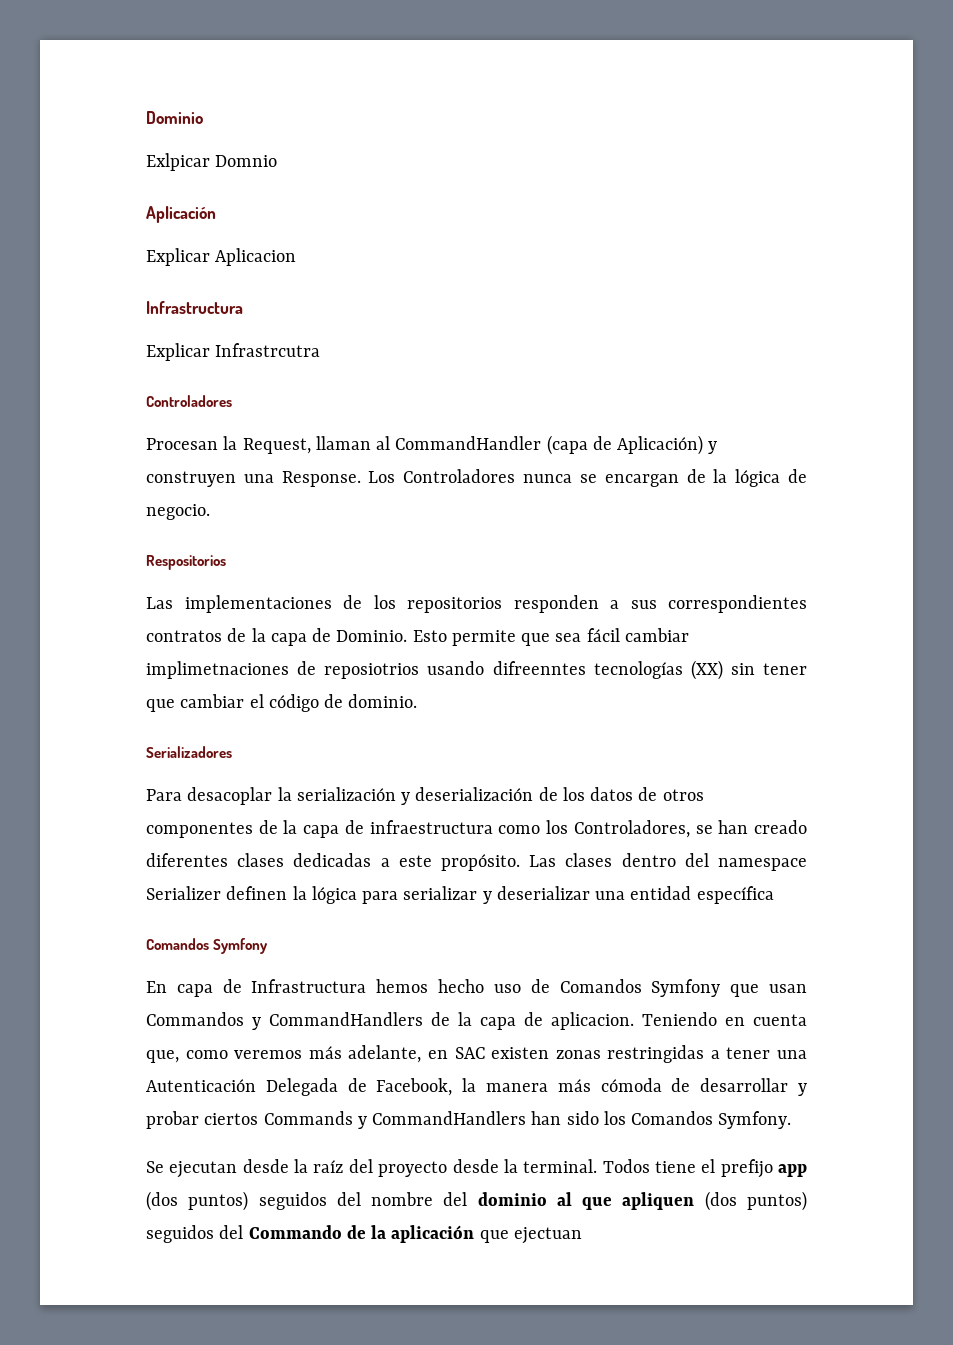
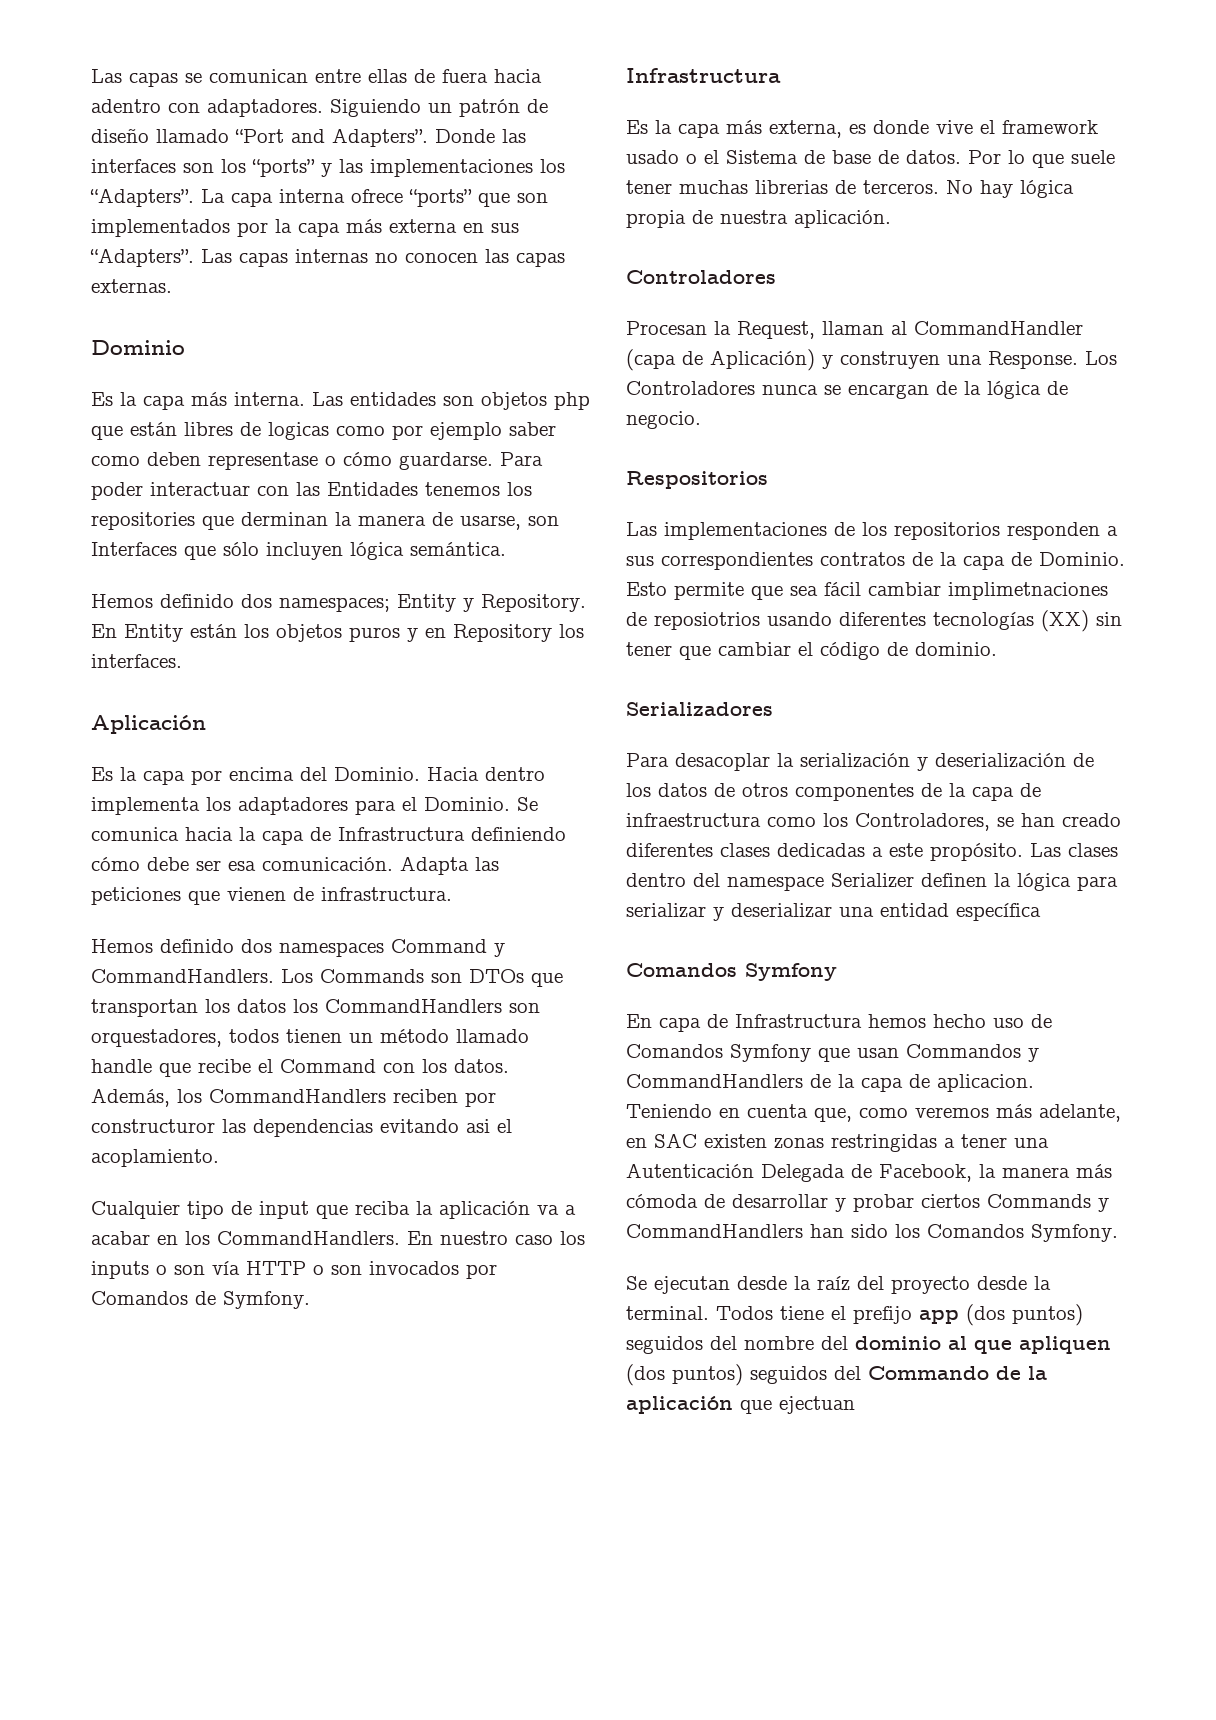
[146,111,203,124] [146,153,278,171] [146,206,216,223] [146,248,297,266] [146,301,243,314] [146,343,321,361] Dominio // Exlpicar Domnio // Aplicación // Explicar Aplicacion // Infrastructura // Explicar Infrastrcutra -> [91,69,542,87] [91,99,548,117] [91,128,526,147] [91,159,565,177] [90,188,548,207] [91,219,519,237] [90,248,565,267] [91,279,172,293] [91,340,185,355] [91,392,590,410] [91,422,556,440] [91,452,543,470] [91,482,532,500] [91,512,559,530] [91,542,506,560] [91,594,586,612] [91,624,584,642] [91,654,182,668] [91,715,206,734] [91,767,545,785] [91,797,538,815] [91,827,566,845] [91,856,499,875] [91,887,452,905] [91,939,505,957] [91,969,563,987] [91,999,540,1017] [91,1029,529,1047] [91,1059,509,1077] [91,1088,496,1107] [91,1119,512,1137] [91,1149,219,1167] [91,1201,576,1219] [91,1231,585,1245] [91,1261,497,1279] [91,1291,310,1309] [626,68,781,83] [626,120,1098,138] [626,150,1115,168] [626,180,1074,198] [626,210,891,228] Las capas se comunican entre ellas de fuera hacia adentro con adaptadores. Siguiendo un patrón de diseño llamado “Port and Adapters”. Donde las interfaces son los “ports” y las implementaciones los “Adapters”. La capa interna ofrece “ports” que son implementados por la capa más externa en sus “Adapters”. Las capas internas no conocen las capas externas. // Dominio // Es la capa más interna. Las entidades son objetos php que están libres de logicas como por ejemplo saber como deben representase o cómo guardarse. Para poder interactuar con las Entidades tenemos los repositories que derminan la manera de usarse, son Interfaces que sólo incluyen lógica semántica. // Hemos definido dos namespaces; Entity y Repository. En Entity están los objetos puros y en Repository los interfaces. // Aplicación // Es la capa por encima del Dominio. Hacia dentro implementa los adaptadores para el Dominio. Se comunica hacia la capa de Infrastructura definiendo cómo debe ser esa comunicación. Adapta las peticiones que vienen de infrastructura. // Hemos definido dos namespaces Command y CommandHandlers. Los Commands son DTOs que transportan los datos los CommandHandlers son orquestadores, todos tienen un método llamado handle que recibe el Command con los datos. Además, los CommandHandlers reciben por constructuror las dependencias evitando asi el acoplamiento. // Cualquier tipo de input que reciba la aplicación va a acabar en los CommandHandlers. En nuestro caso los inputs o son vía HTTP o son invocados por Comandos de Symfony. // Infrastructura // Es la capa más externa, es donde vive el framework usado o el Sistema de base de datos. Por lo que suele tener muchas librerias de terceros. No hay lógica propia de nuestra aplicación.
[492,661,586,675] difreenntes -> [839,612,926,626] diferentes

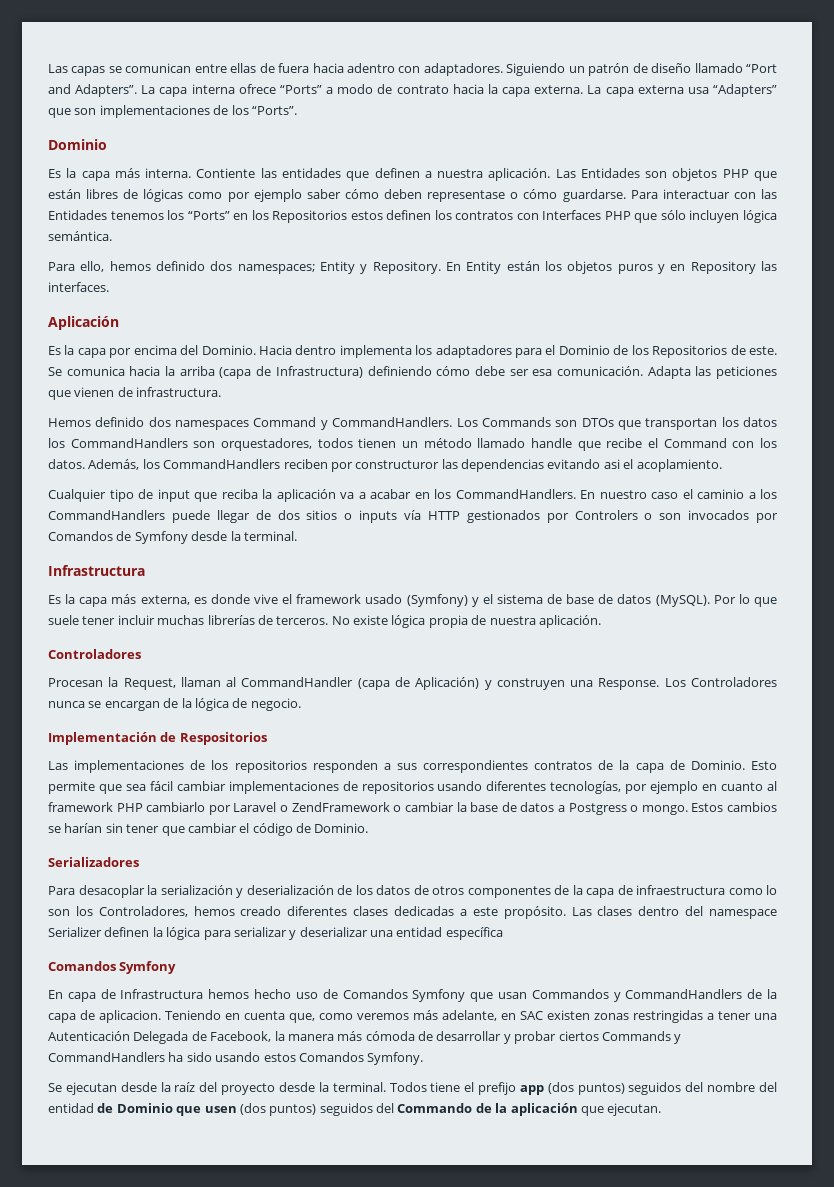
[435,129,526,143] [91,159,565,177] [90,188,548,207] [91,219,519,237] [90,248,565,267] [91,279,172,293] Donde las interfaces son los “ports” y las implementaciones los “Adapters”. La capa interna ofrece “ports” que son implementados por la capa más externa en sus “Adapters”. Las capas internas no conocen las capas externas. -> [141,84,777,97] [48,105,297,118] La capa interna ofrece “Ports” a modo de contrato hacia la capa externa. La capa externa usa “Adapters” que son implementaciones de los “Ports”.
[312,392,436,406] Las entidades -> [196,168,640,181] Contiente las entidades que definen a nuestra aplicación. Las Entidades
[554,392,590,410] php -> [722,169,749,178] PHP
[268,422,329,440] logicas -> [143,189,184,202] lógicas
[91,456,140,466] como -> [344,189,379,199] cómo
[91,482,143,500] poder -> (658, 194) none
[91,512,559,530] [91,542,177,556] repositories que derminan la manera de usarse, son Interfaces -> [187,210,631,223] “Ports” en los Repositorios estos definen los contratos con Interfaces PHP
[91,594,153,608] Hemos -> [48,261,151,272] Para ello, hemos
[559,624,584,638] los -> [761,261,778,271] las
[424,797,538,811] [91,827,465,845] Dominio. Se comunica hacia la capa de Infrastructura -> [558,345,778,358] [48,366,363,379] Dominio de los Repositorios de este. Se comunica hacia la arriba (capa de Infrastructura)
[560,1231,585,1245] [91,1261,306,1279] los inputs o son vía HTTP -> [682,489,777,499] [48,510,638,523] el caminio a los CommandHandlers puede llegar de dos sitios o inputs vía HTTP gestionados por Controlers
[223,1291,310,1309] Symfony. -> [134,531,297,544] Symfony desde la terminal.
[686,150,798,164] o el Sistema -> [406,594,543,607] (Symfony) y el sistema
[906,150,961,164] datos. -> [617,594,710,607] datos (MySQL).
[679,180,828,194] muchas librerias -> [117,615,255,625] incluir muchas librerías
[980,180,1013,198] hay -> [353,615,388,625] existe
(701, 420) none -> [48,732,177,745] Implementación de
[948,582,1108,600] [626,610,1089,632] implimetnaciones de reposiotrios usando diferentes tecnologías (XX) -> [228,781,777,794] [48,802,777,815] [48,823,103,833] implementaciones de repositorios usando diferentes tecnologías, por ejemplo en cuanto al framework PHP cambiarlo por Laravel o ZendFramework o cambiar la base de datos a Postgress o mongo. Estos cambios se harían
[915,642,997,656] dominio. -> [314,823,369,833] Dominio.
[823,813,1055,831] los Controladores, se han -> [766,885,777,895] [48,906,235,917] lo son los Controladores, hemos
[810,1224,920,1238] han sido los -> [168,1052,296,1062] ha sido usando estos
[855,1336,1111,1354] dominio al que apliquen -> [48,1103,237,1116] entidad de Dominio que usen
[779,1396,855,1414] ejectuan -> [607,1103,662,1116] ejecutan.

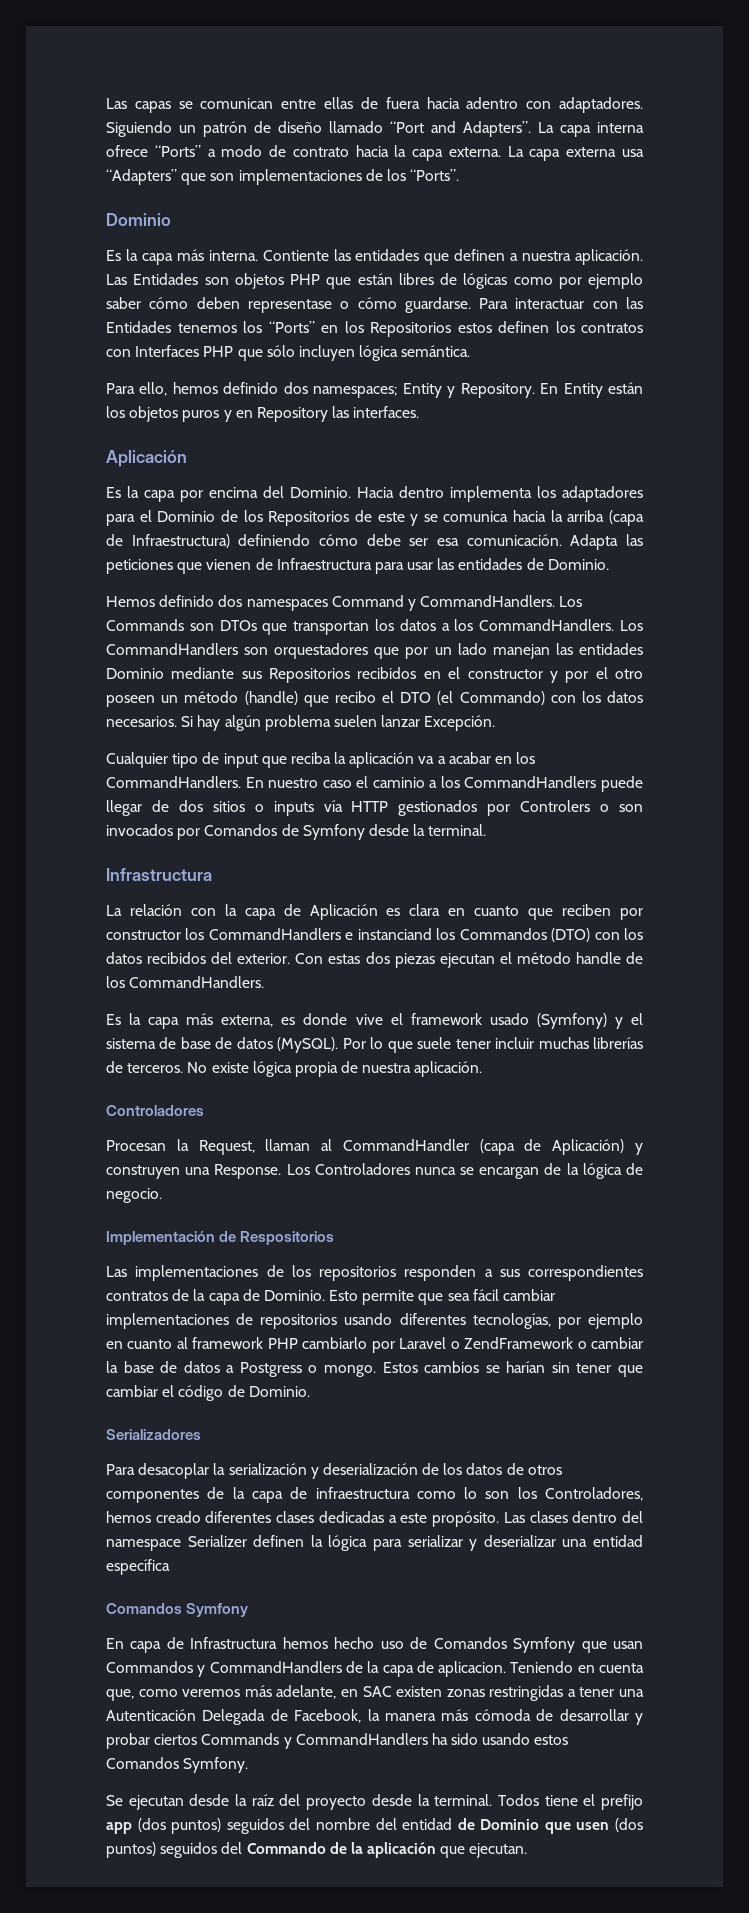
[749,346,778,355] [48,367,62,376] este. Se -> [377,512,438,526] este y se
[275,366,363,378] Infrastructura) -> [131,534,230,548] Infraestructura)
[136,387,222,397] infrastructura. -> [276,558,609,574] Infraestructura para usar las entidades de Dominio.
[48,438,777,451] [48,459,722,472] los CommandHandlers son orquestadores, todos tienen un método llamado handle que recibe el Command con los datos. Además, los CommandHandlers reciben por constructuror las dependencias evitando asi el acoplamiento. -> [441,619,644,631] [106,643,644,659] [106,667,644,683] [106,691,643,707] [106,715,496,731] a los CommandHandlers. Los CommandHandlers son orquestadores que por un lado manejan las entidades Dominio mediante sus Repositorios recibidos en el constructor y por el otro poseen un método (handle) que recibo el DTO (el Commando) con los datos necesarios. Si hay algún problema suelen lanzar Excepción.
(145, 570) none -> [106,904,643,920] [106,928,644,942] [106,952,643,968] [106,976,265,988] // La relación con la capa de Aplicación es clara en cuanto que reciben por constructor los CommandHandlers e instanciand los Commandos (DTO) con los datos recibidos del exterior. Con estas dos piezas ejecutan el método handle de los CommandHandlers.

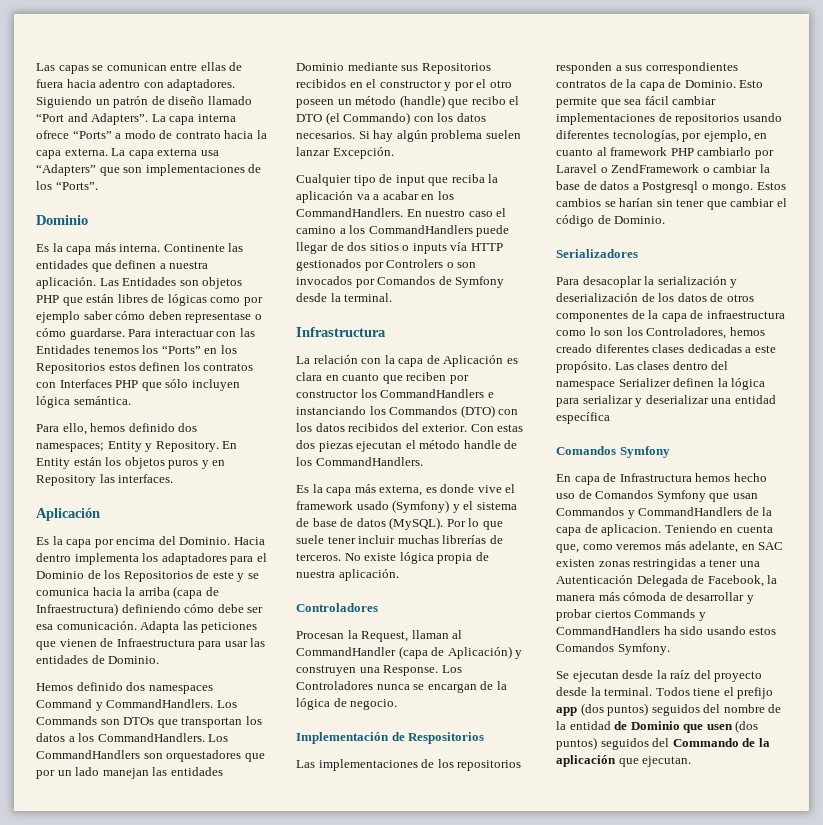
[262,250,329,261] Contiente -> [163,244,225,252] Continente
[372,777,425,788] caminio -> [296,226,336,234] camino
[357,928,432,940] instanciand -> [296,406,366,415] instanciando
[587,1313,643,1329] ejemplo -> [703,130,751,142] ejemplo,
[239,1362,302,1377] Postgress -> [642,181,699,193] Postgresql
[375,1818,397,1830] del -> [768,704,782,713] [556,721,566,730] de la

